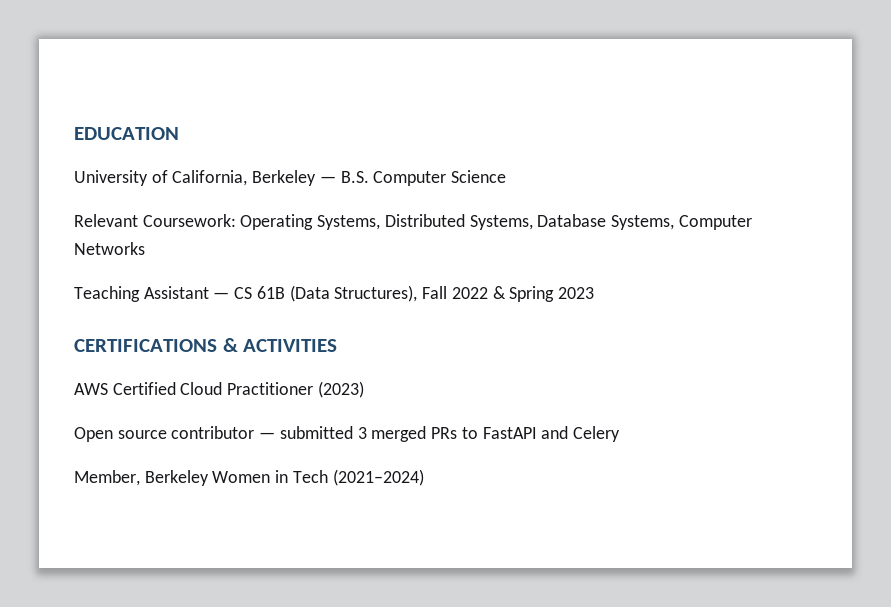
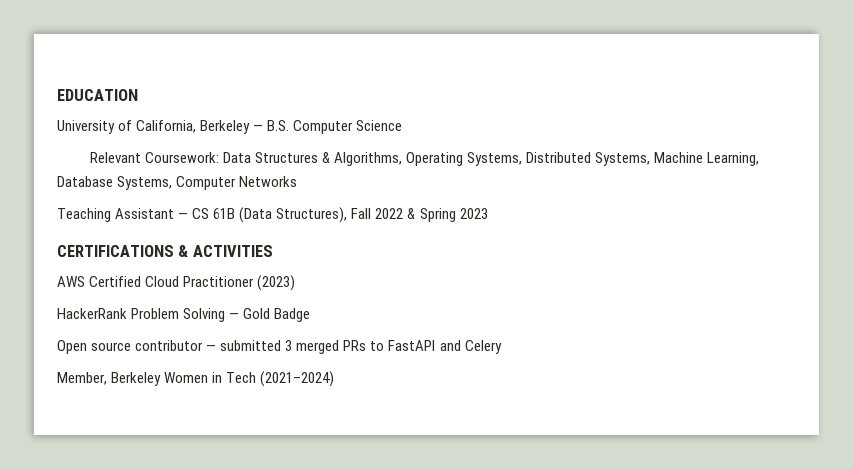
(236, 220) none -> [222,152,402,166] Data Structures & Algorithms,
(533, 222) none -> [654,152,760,166] Machine Learning,
(364, 389) none -> [57,308,311,322] // HackerRank Problem Solving — Gold Badge

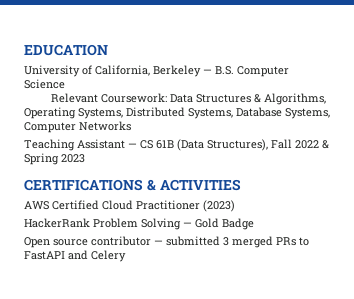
[654,152,760,166] Machine Learning, -> (233, 113) none
[57,371,335,387] // Member, Berkeley Women in Tech (2021–2024) -> (126, 256) none

